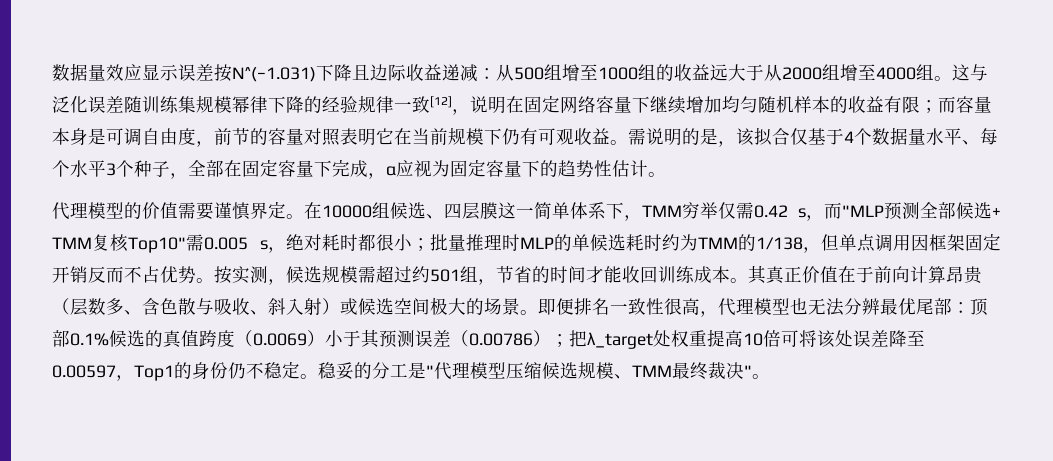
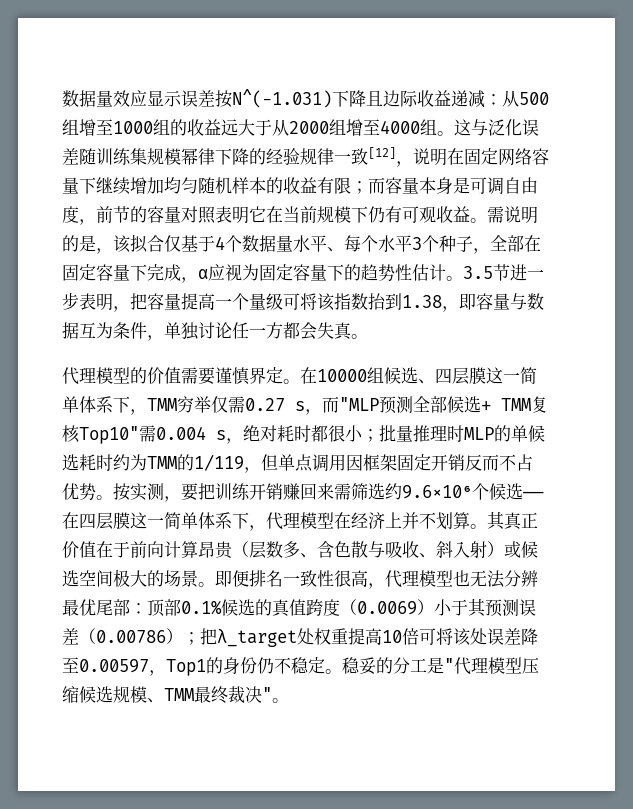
(666, 174) none -> [463,264,544,281] [62,292,544,312] [62,322,368,341] 3.5节进一步表明，把容量提高一个量级可将该指数抬到1.38，即容量与数据互为条件，单独讨论任一方都会失真。
[754,205,788,218] 0.42 -> [245,398,285,411] 0.27
[204,237,248,250] 0.005 -> [156,426,206,440] 0.004
[756,237,803,250] 1/138 -> [194,454,244,471] 1/119
[286,265,730,285] 候选规模需超过约501组，节省的时间才能收回训练成本 -> [181,483,544,501] [62,512,470,531] 要把训练开销赚回来需筛选约9.6×10⁶个候选——在四层膜这一简单体系下，代理模型在经济上并不划算

